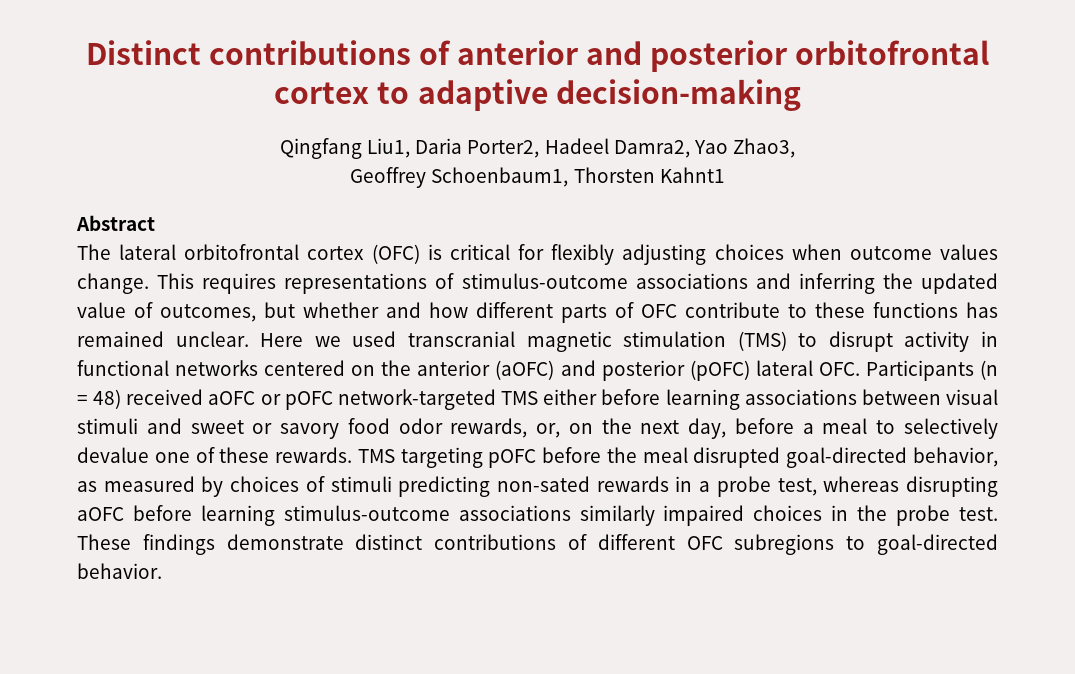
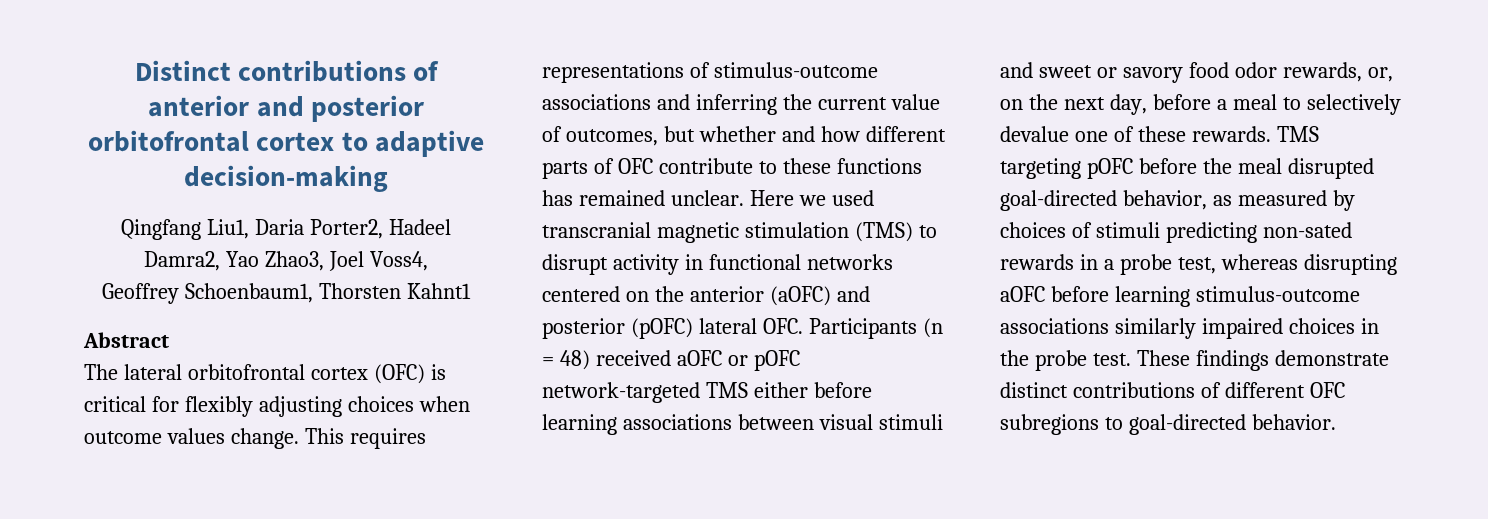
(795, 148) none -> [328,251,428,271] Joel Voss4,
[921,273,999,294] updated -> [817,97,887,110] current

